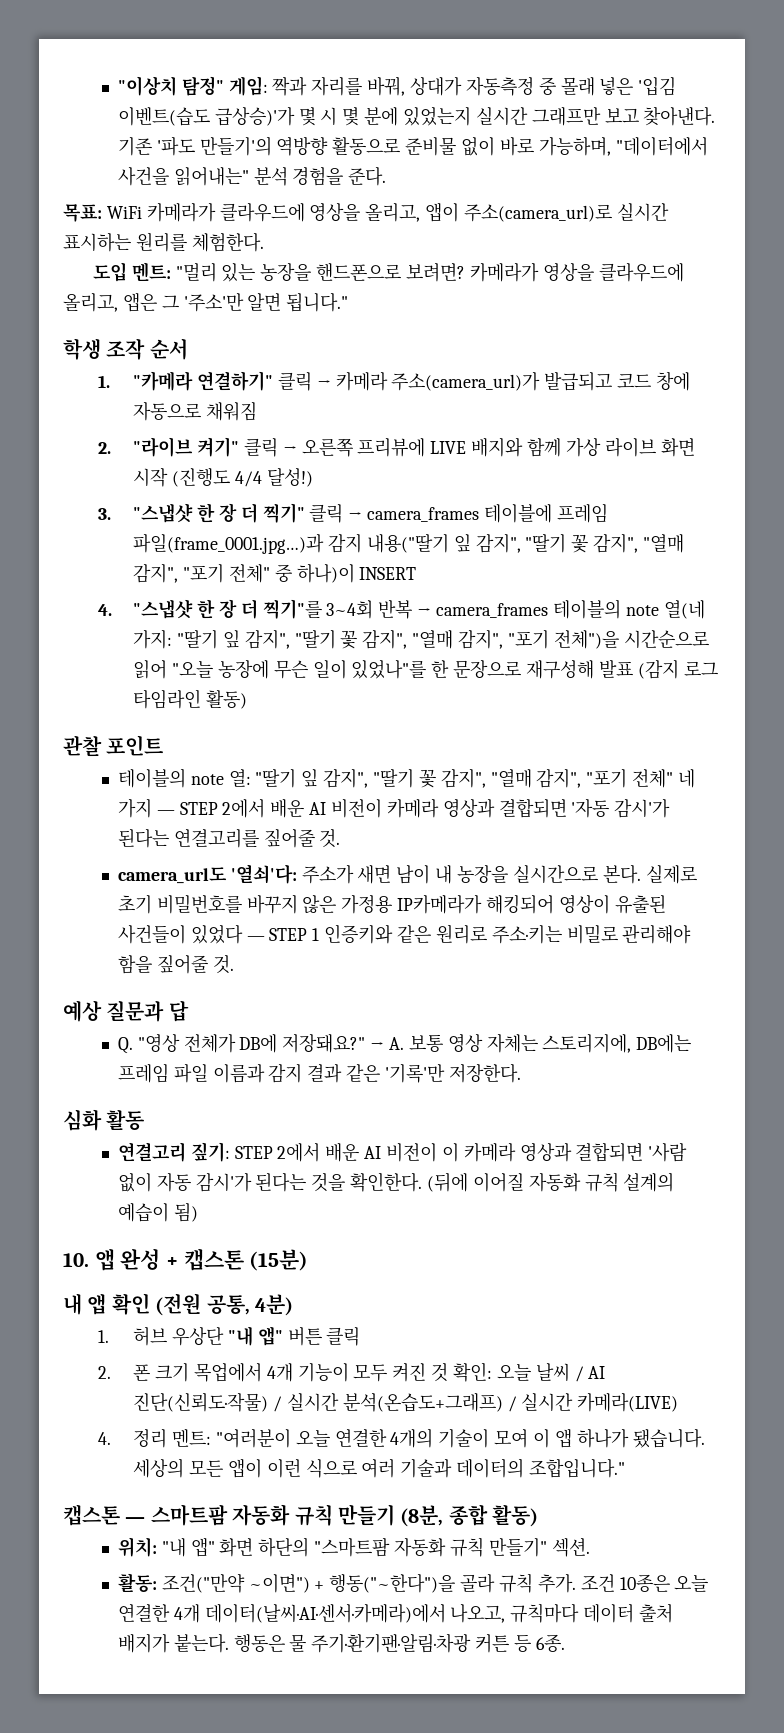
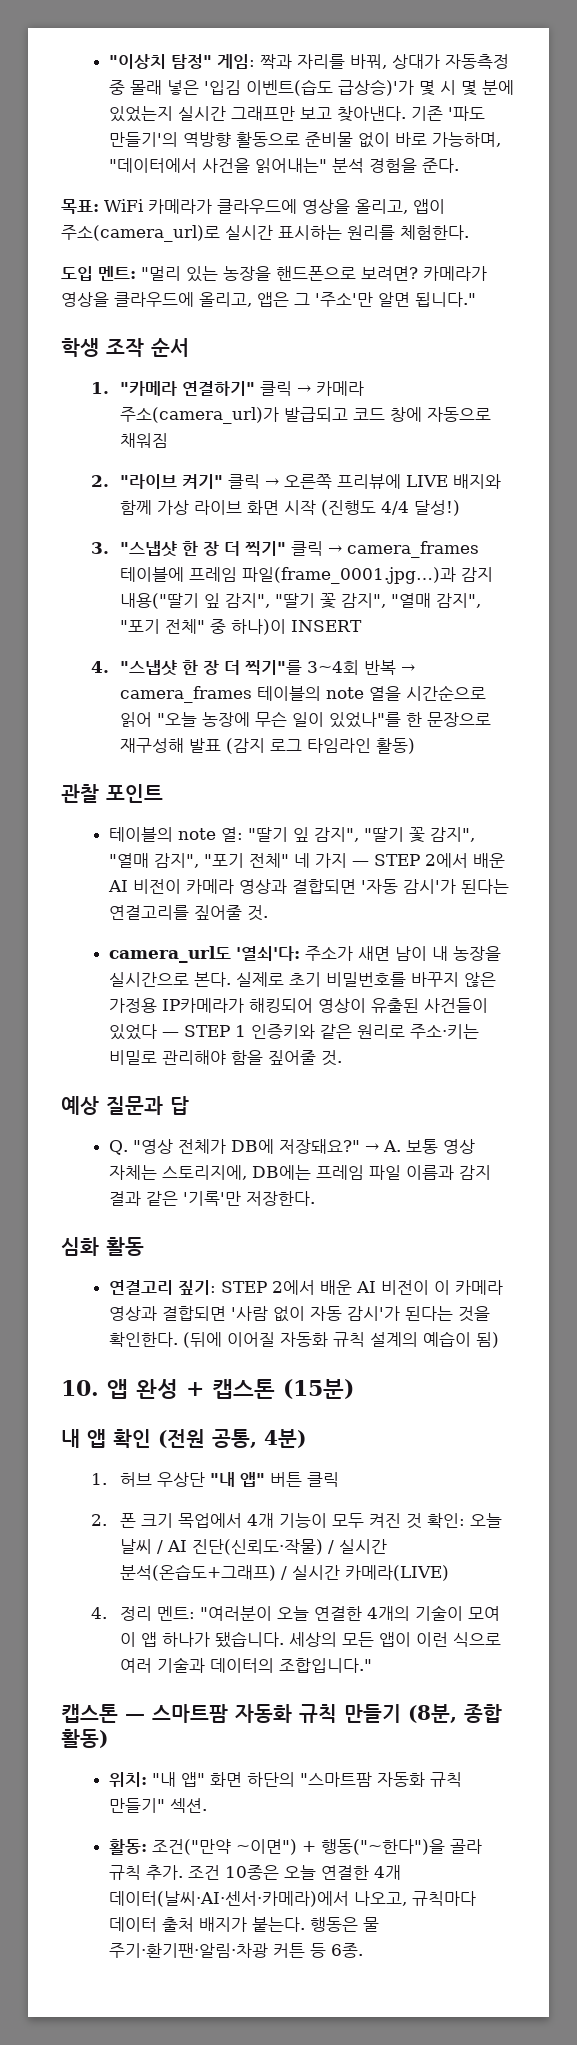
[663,600,705,619] [133,629,619,649] 열(네 가지: "딸기 잎 감지", "딸기 꽃 감지", "열매 감지", "포기 전체")을 -> [369,686,402,701] 열을

